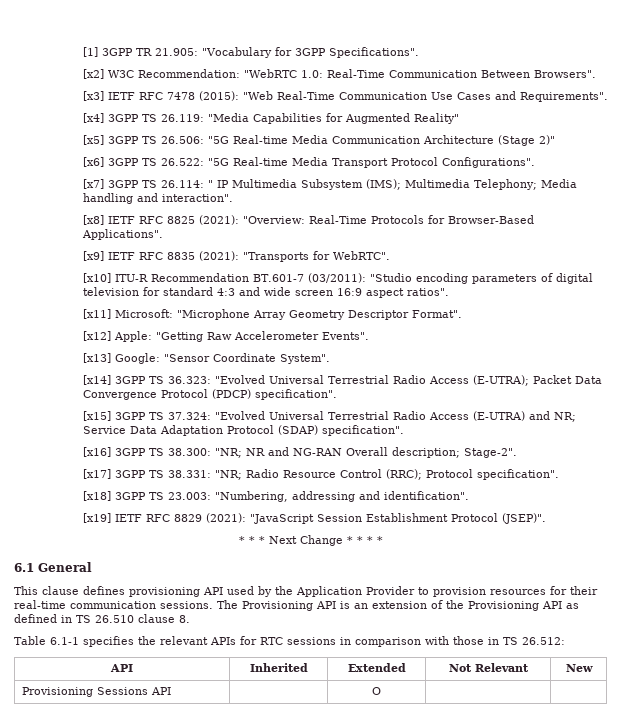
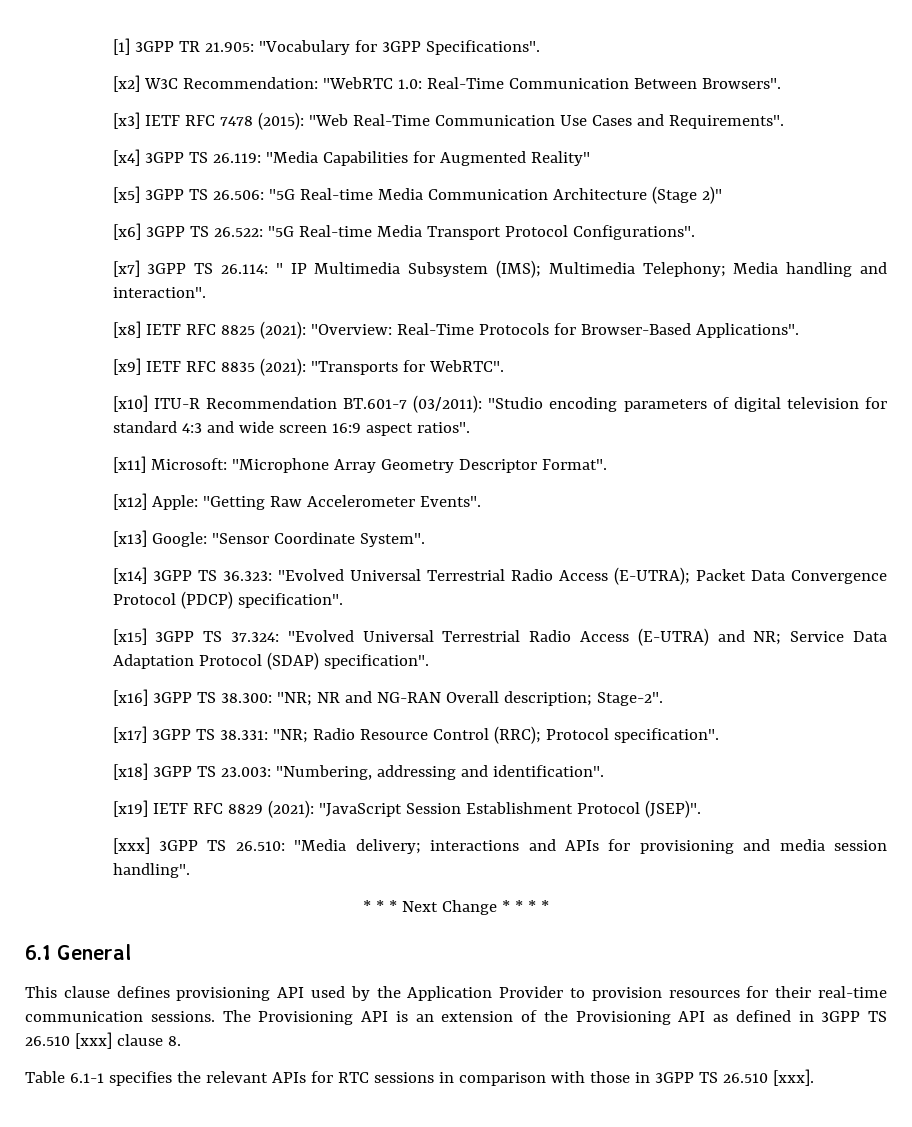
(546, 518) none -> [112,837,888,854] [112,863,190,878] // [xxx] 3GPP TS 26.510: "Media delivery; interactions and APIs for provisioning and media session handling".
[76,615,134,623] TS 26.510 -> [821,1011,887,1022] [25,1032,112,1049] 3GPP TS 26.510 [xxx]
[503,637,565,645] [110,664,133,672] [249,663,308,672] [347,663,406,672] [448,663,529,672] [565,664,593,672] [22,687,172,697] [372,687,381,695] TS 26.512: // API | Inherited | Extended | Not Relevant | New // Provisioning Sessions API | | O | | -> [654,1069,814,1086] 3GPP TS 26.510 [xxx].

